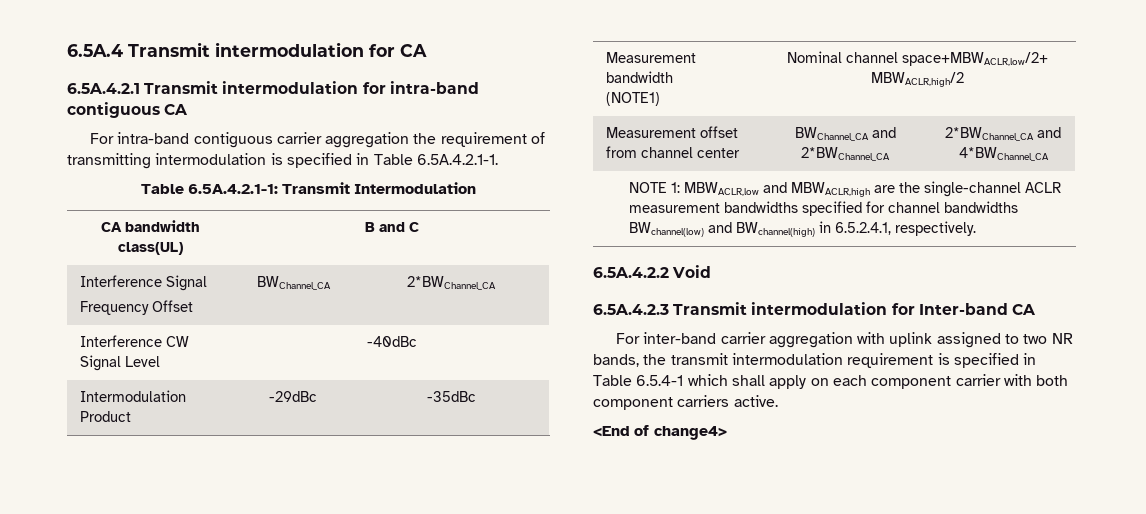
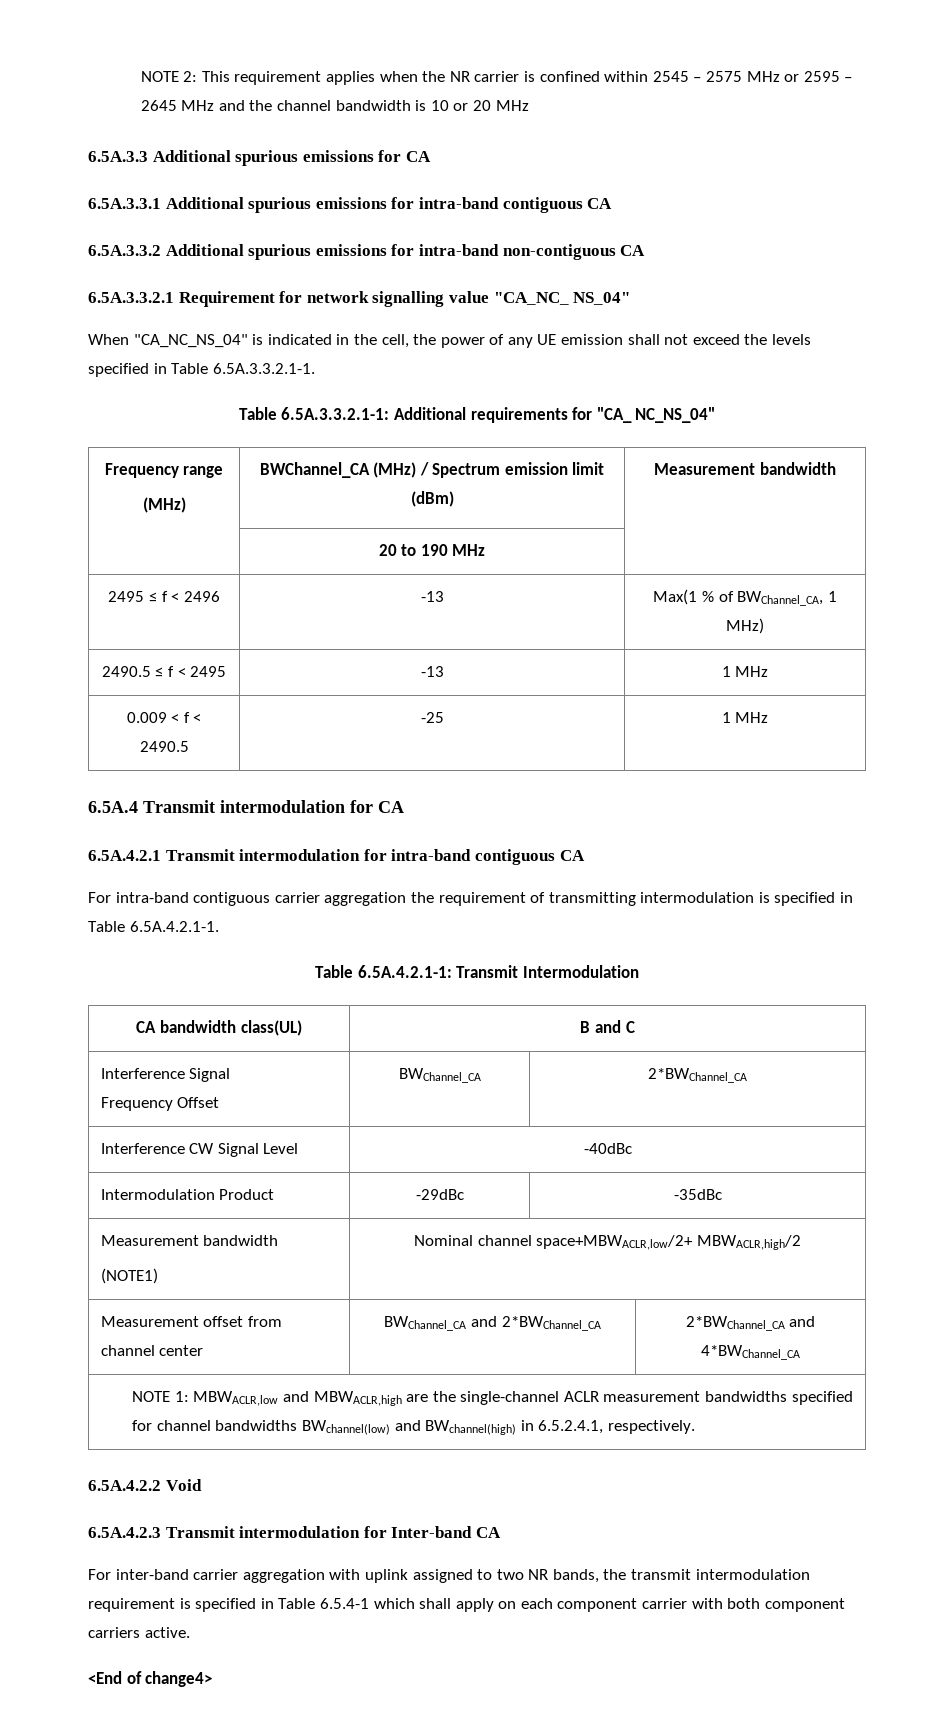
(67, 50) none -> [140,71,853,85] [140,100,529,111] [88,150,431,166] [88,197,613,213] [88,244,646,260] [88,291,631,307] [88,334,812,348] [88,363,315,377] [238,407,716,423] [104,463,224,478] [142,497,186,513] [259,462,605,478] [410,491,454,507] [654,462,836,475] [378,544,486,556] [108,591,220,602] [420,591,444,602] [653,589,837,606] [726,618,764,634] [101,666,227,677] [420,666,444,677] [721,666,769,677] [126,712,202,723] [139,741,189,752] [420,712,444,723] [721,712,769,723] NOTE 2: This requirement applies when the NR carrier is confined within 2545 – 2575 MHz or 2595 – 2645 MHz and the channel bandwidth is 10 or 20 MHz // 6.5A.3.3 Additional spurious emissions for CA // 6.5A.3.3.1 Additional spurious emissions for intra-band contiguous CA // 6.5A.3.3.2 Additional spurious emissions for intra-band non-contiguous CA // 6.5A.3.3.2.1 Requirement for network signalling value "CA_NC_ NS_04" // When "CA_NC_NS_04" is indicated in the cell, the power of any UE emission shall not exceed the levels specified in Table 6.5A.3.3.2.1-1. // Table 6.5A.3.3.2.1-1: Additional requirements for "CA_ NC_NS_04" // Frequency range // (MHz) | BWChannel_CA (MHz) / Spectrum emission limit (dBm) | Measurement bandwidth // | 20 to 190 MHz | // 2495 ≤ f < 2496 | -13 | Max(1 % of BWChannel_CA, 1 MHz) // 2490.5 ≤ f < 2495 | -13 | 1 MHz // 0.009 < f < 2490.5 | -25 | 1 MHz //

